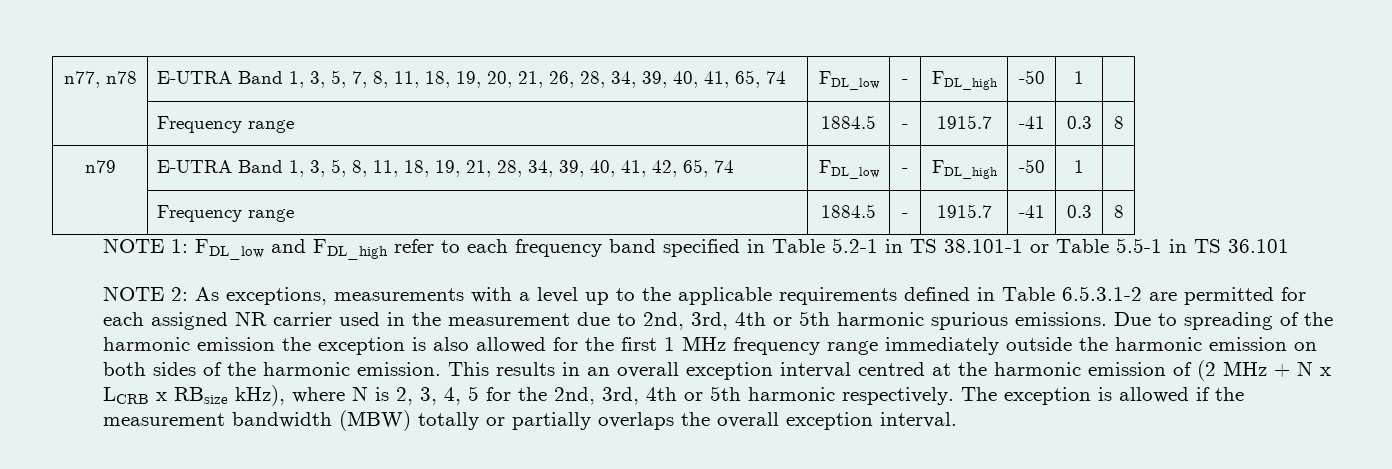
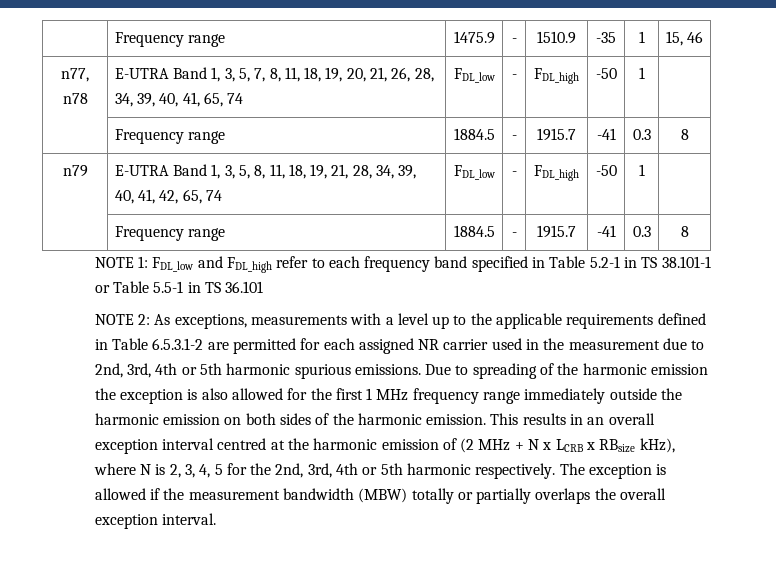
(63, 79) none -> [114,32,225,47] [453,31,495,44] [511,38,517,43] [537,31,576,44] [596,32,616,43] [638,31,645,43] [665,31,704,46] | Frequency range | 1475.9 | - | 1510.9 | -35 | 1 | 15, 46 //

